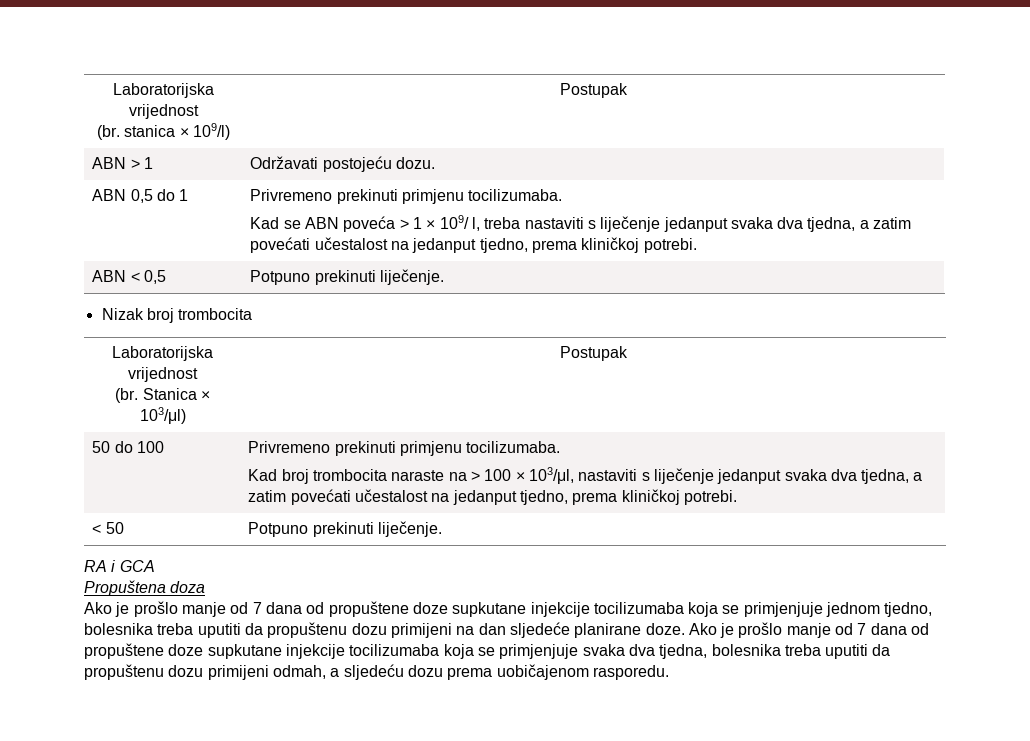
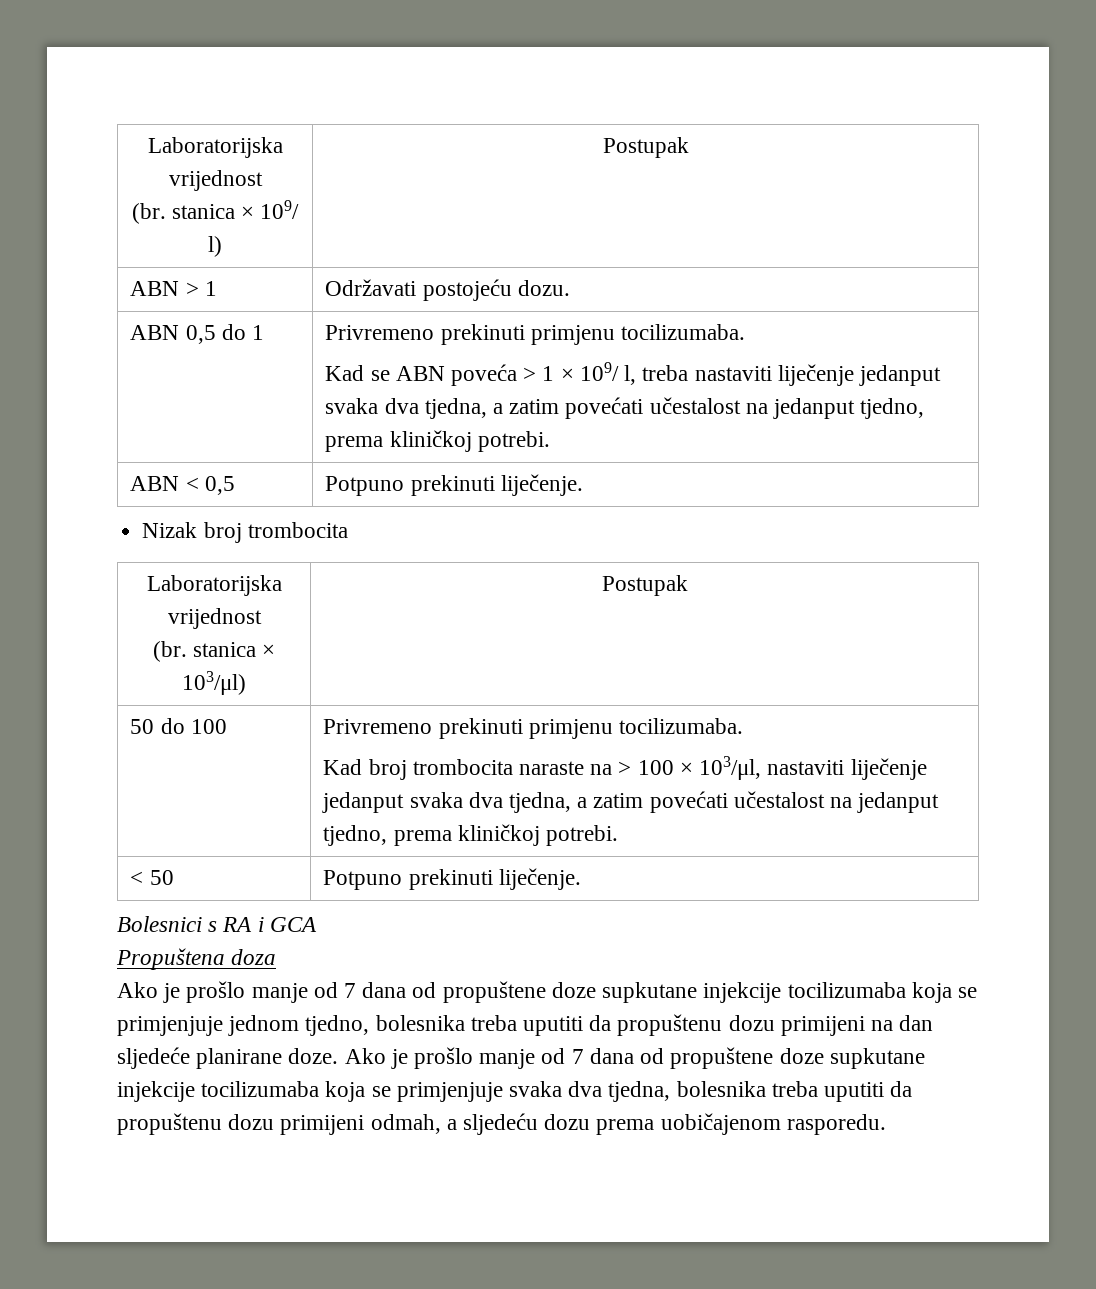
[113,83,214,98] [129,104,199,119] [97,123,230,140] Laboratorijska vrijednost // (br. stanica × 109/l) -> [147,137,283,158] [168,170,263,191] [131,200,300,224] [208,236,222,257] Laboratorijska vrijednost // (br. stanica × 109/ l)
[587,220,596,229] s -> (772, 373) none
[142,388,197,400] Stanica -> [193,642,256,657] stanica
[641,472,650,481] s -> (845, 767) none
(443, 529) none -> [117,916,218,932] Bolesnici s

